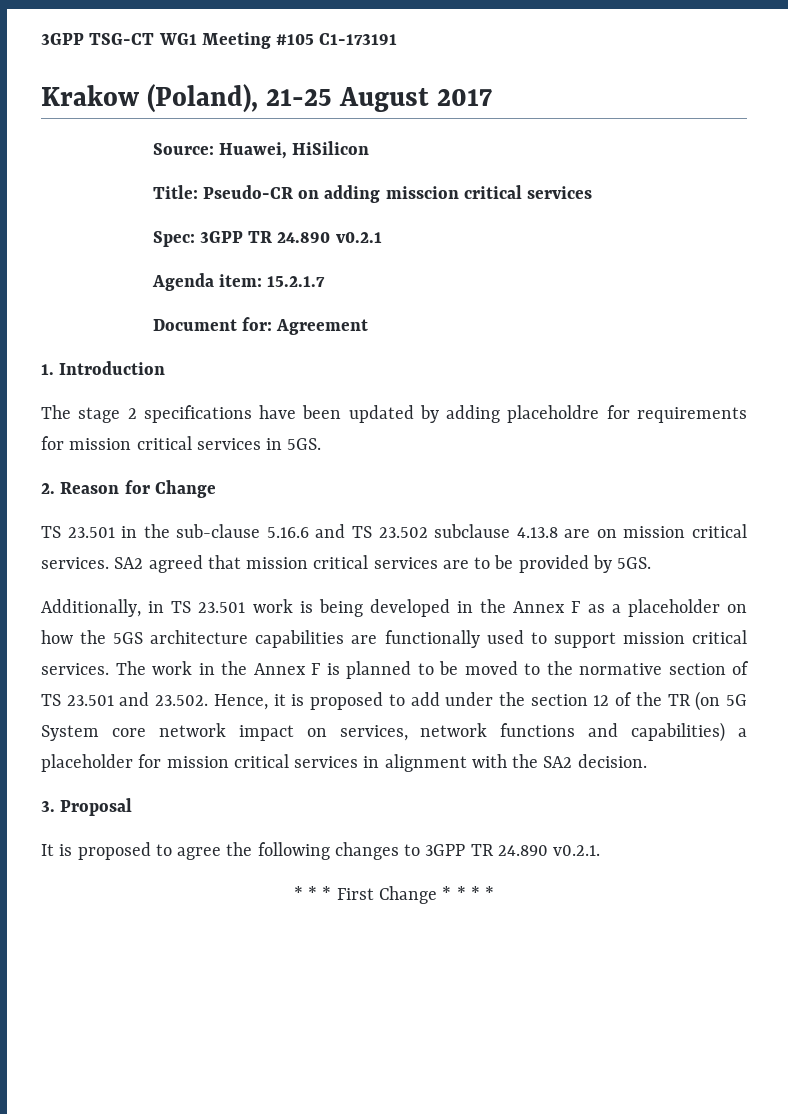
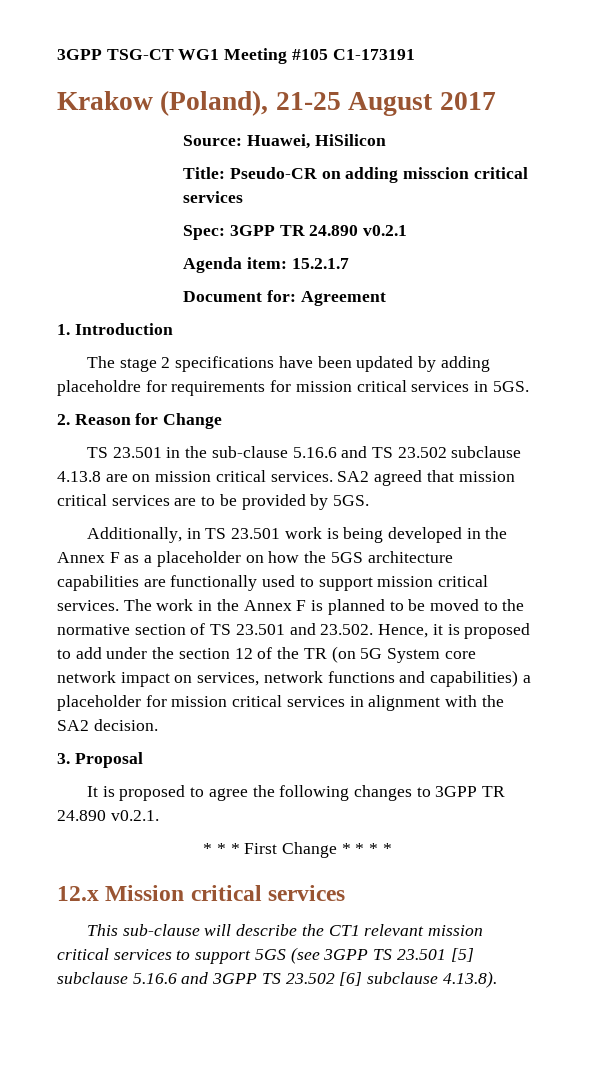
(495, 893) none -> [57,885,346,901] [86,924,484,936] [57,947,474,964] [57,971,497,988] // 12.x Mission critical services // This sub-clause will describe the CT1 relevant mission critical services to support 5GS (see 3GPP TS 23.501 [5] subclause 5.16.6 and 3GPP TS 23.502 [6] subclause 4.13.8).

